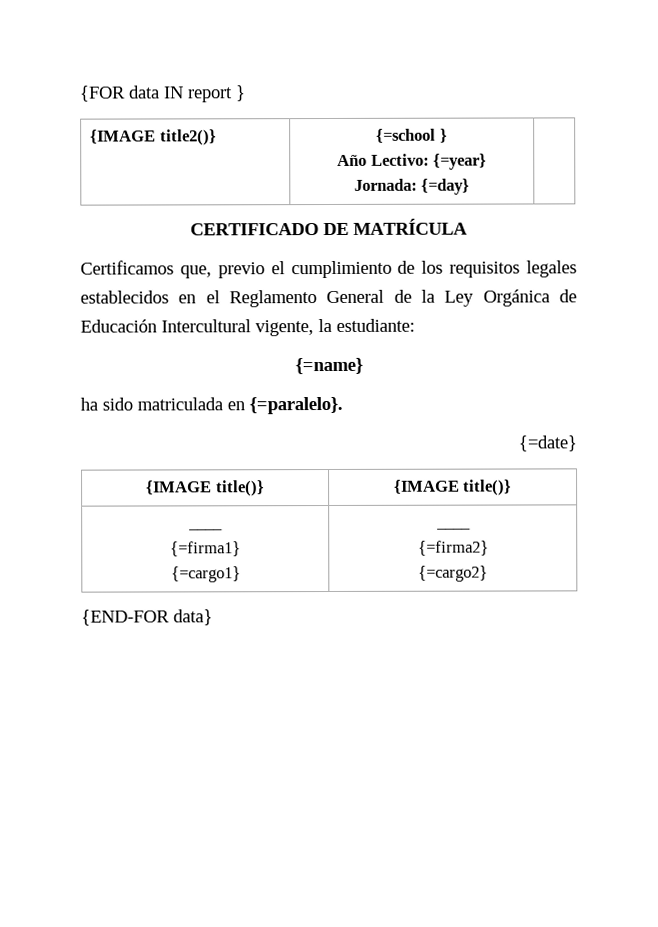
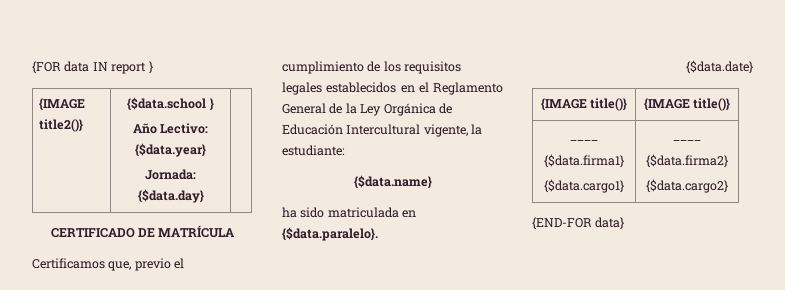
[376,128,437,143] {=school -> [127,97,207,111] {$data.school
[432,153,487,170] {=year} -> [135,143,206,157] {$data.year}
[421,178,471,195] {=day} -> [137,189,204,203] {$data.day}
[294,357,363,375] {=name} -> [353,175,432,189] {$data.name}
[249,396,343,415] [518,435,577,452] {=paralelo}. // {=date} -> [282,227,378,241] [686,60,753,74] {$data.paralelo}. // {$data.date}
[170,541,241,557] [170,566,241,583] [435,527,471,530] [417,540,489,556] [418,565,488,582] {=firma1} // {=cargo1} | ____ // {=firma2} // {=cargo2} -> [544,154,624,168] [544,179,624,193] [673,140,701,141] [646,154,728,168] [646,179,728,193] {$data.firma1} // {$data.cargo1} | ____ // {$data.firma2} // {$data.cargo2}

